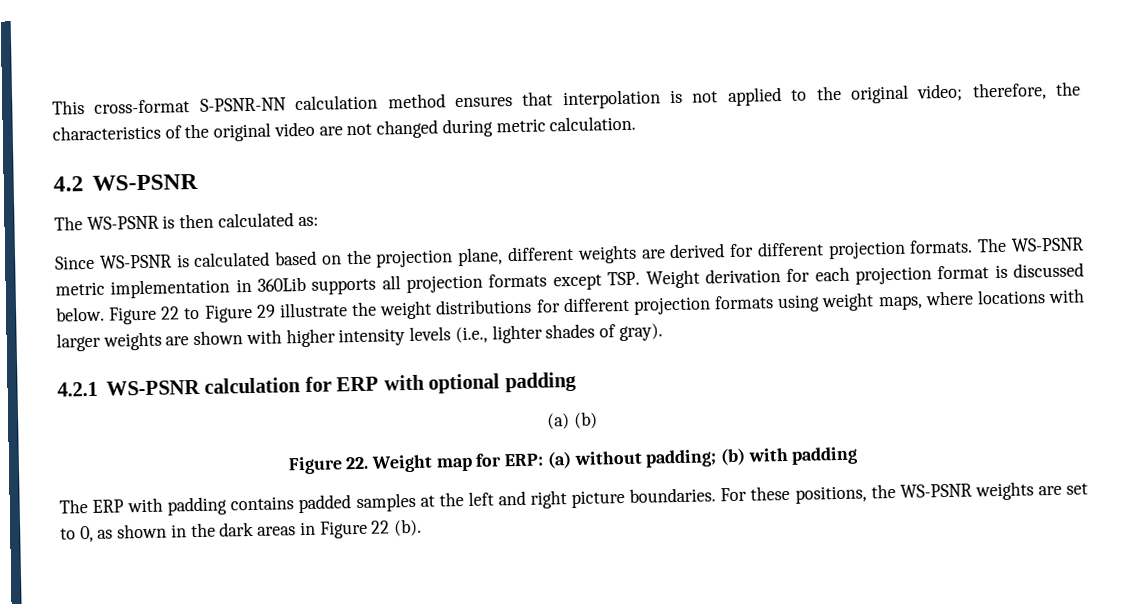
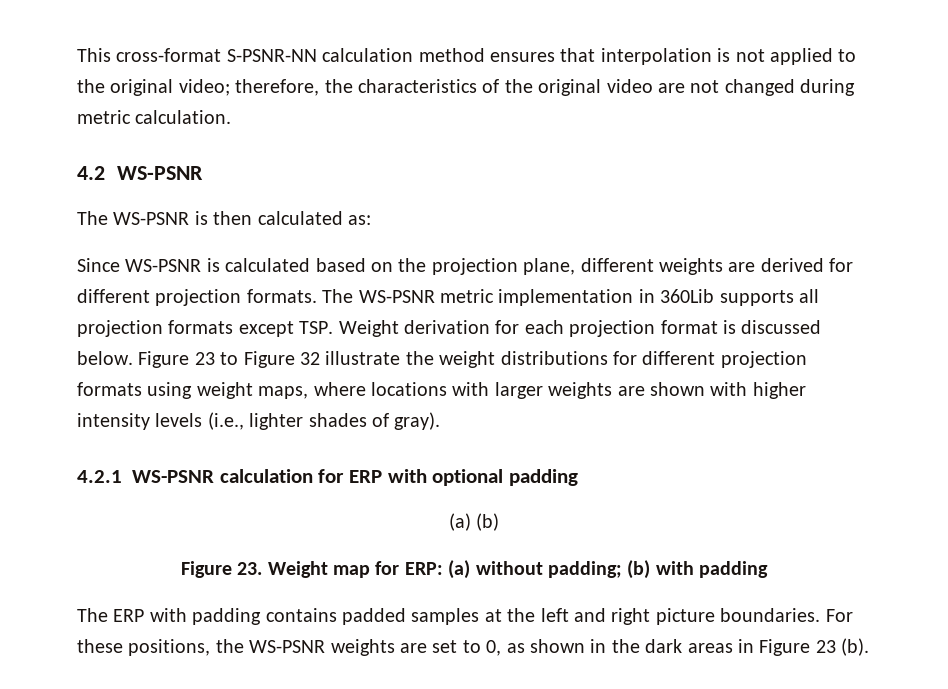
[161,306,181,320] 22 -> [194,352,215,365] 23
[255,304,276,318] 29 -> [300,352,320,365] 32
[345,456,370,470] 22. -> [237,562,263,575] 23.
[371,520,391,534] 22 -> [815,640,836,653] 23

